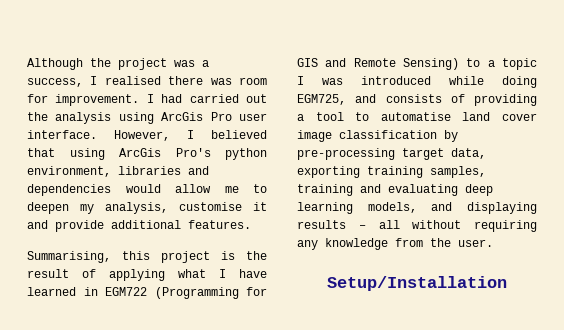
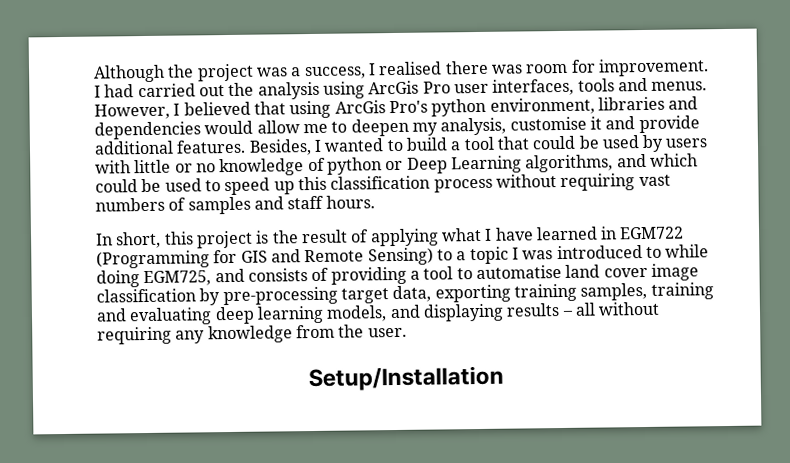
[27,130,97,139] interface. -> [492,77,708,96] interfaces, tools and menus.
[27,251,111,263] // Summarising, -> [248,134,709,156] [95,153,698,177] [95,173,671,196] [95,195,375,215] [96,231,162,249] Besides, I wanted to build a tool that could be used by users with little or no knowledge of python or Deep Learning algorithms, and which could be used to speed up this classification process without requiring vast numbers of samples and staff hours. // In short,
(431, 80) none -> [645,246,662,258] to

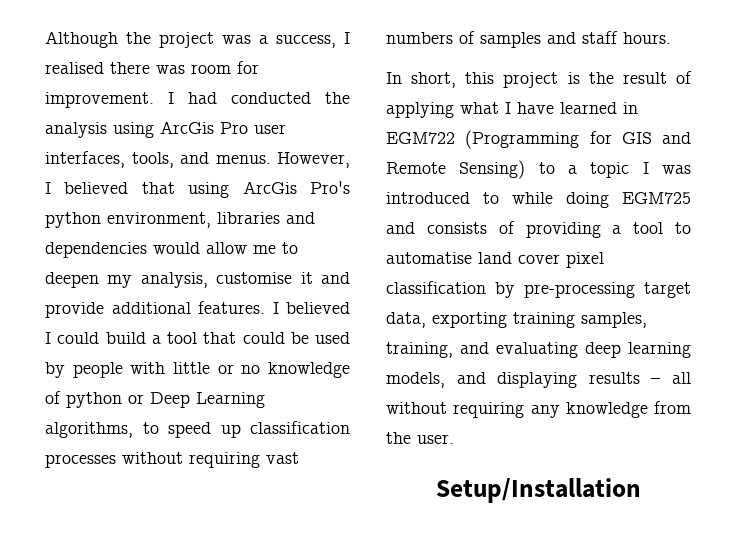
[137,83,225,98] carried out -> [231,92,311,104] conducted
[577,78,615,92] tools -> [131,152,174,168] tools,
[248,138,404,156] Besides, I wanted to -> [272,302,350,314] [45,332,100,344] I believed I could
[665,138,709,148] users -> [72,362,123,378] people
[616,153,698,168] [95,175,493,196] and which could be used to speed up this classification process -> [142,421,350,438] [45,454,116,468] to speed up classification processes
[143,270,212,287] EGM725, -> [622,192,691,204] EGM725
[650,263,699,281] image -> [566,252,604,268] pixel
[650,282,714,300] training -> [386,342,453,358] training,

